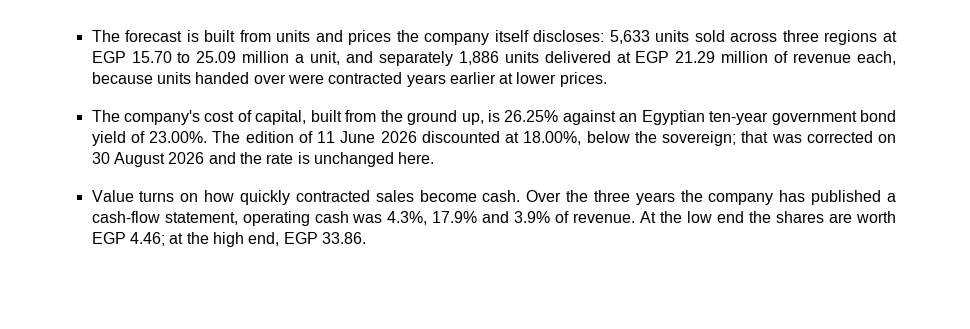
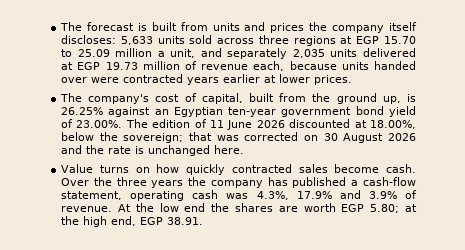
[458,51,499,65] 1,886 -> [292,49,325,58] 2,035
[675,51,716,63] 21.29 -> [105,62,138,70] 19.73
[129,232,165,246] 4.46; -> [370,204,400,213] 5.80;
[321,232,366,244] 33.86. -> [167,217,204,225] 38.91.

